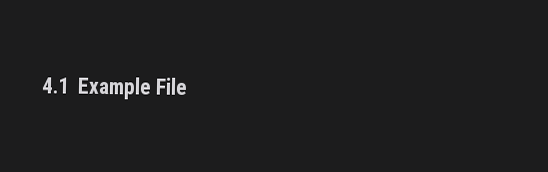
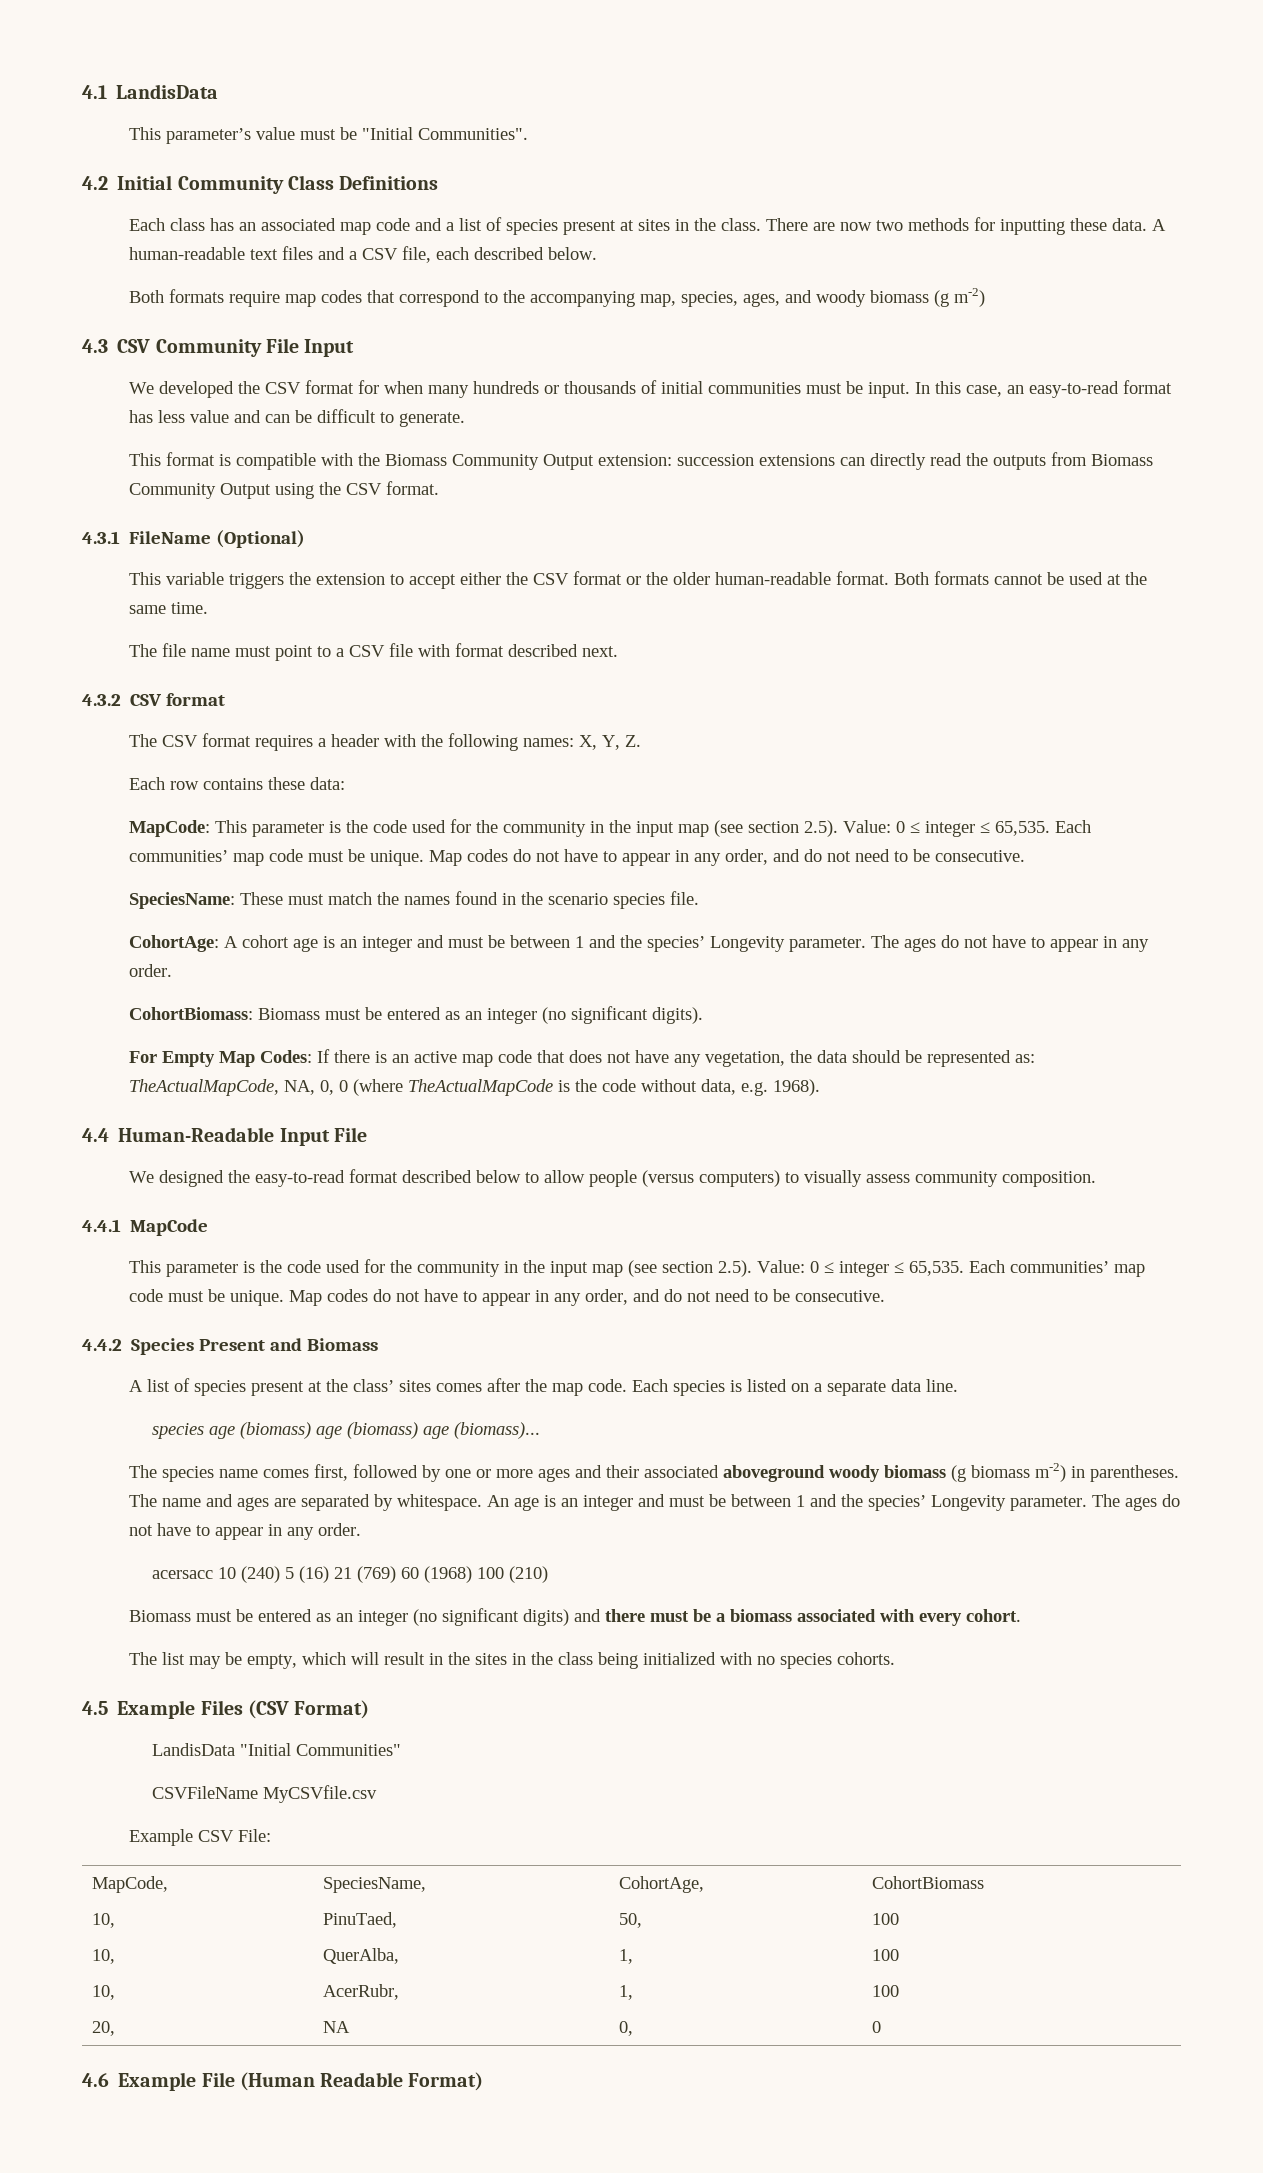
[76,76,189,100] Example File -> [116,84,219,99] [128,127,528,144] [82,175,439,194] [128,217,1166,235] [128,246,597,263] [128,288,985,307] [82,338,355,357] [128,380,1172,398] [128,409,465,427] [128,452,1153,470] [128,481,439,499] [82,530,306,548] [128,571,1147,589] [128,602,208,614] [128,643,618,661] [82,693,226,706] [128,733,641,751] [128,777,345,790] [128,819,1091,837] [128,849,1025,866] [128,891,699,909] [128,935,1149,952] [128,964,172,977] [128,1006,703,1024] [128,1049,1035,1067] [128,1079,820,1096] [82,1127,367,1146] [128,1169,1096,1187] [82,1219,209,1236] [128,1259,1145,1277] [128,1289,885,1306] [82,1338,379,1355] [128,1378,958,1396] [152,1422,541,1439] [128,1463,1179,1482] [128,1494,1180,1511] [128,1523,361,1540] [152,1566,549,1583] [128,1608,1021,1626] [128,1652,895,1669] [82,1700,370,1719] [152,1743,402,1756] [152,1785,378,1803] [128,1829,271,1846] [91,1876,168,1893] [322,1877,426,1893] [618,1876,704,1893] [871,1876,984,1889] [91,1913,115,1928] [322,1912,397,1928] [618,1913,642,1928] [871,1913,899,1925] [91,1949,115,1964] [322,1948,399,1964] [618,1949,633,1964] [871,1949,899,1961] [91,1985,115,2000] [322,1984,399,2000] [618,1985,633,2000] [871,1985,899,1997] [91,2021,115,2036] [322,2021,350,2033] [618,2021,633,2036] [871,2021,881,2033] [82,2072,484,2091] LandisData // This parameter’s value must be "Initial Communities". // 4.2 Initial Community Class Definitions // Each class has an associated map code and a list of species present at sites in the class. There are now two methods for inputting these data. A human-readable text files and a CSV file, each described below. // Both formats require map codes that correspond to the accompanying map, species, ages, and woody biomass (g m-2) // 4.3 CSV Community File Input // We developed the CSV format for when many hundreds or thousands of initial communities must be input. In this case, an easy-to-read format has less value and can be difficult to generate. // This format is compatible with the Biomass Community Output extension: succession extensions can directly read the outputs from Biomass Community Output using the CSV format. // 4.3.1 FileName (Optional) // This variable triggers the extension to accept either the CSV format or the older human-readable format. Both formats cannot be used at the same time. // The file name must point to a CSV file with format described next. // 4.3.2 CSV format // The CSV format requires a header with the following names: X, Y, Z. // Each row contains these data: // MapCode: This parameter is the code used for the community in the input map (see section 2.5). Value: 0 ≤ integer ≤ 65,535. Each communities’ map code must be unique. Map codes do not have to appear in any order, and do not need to be consecutive. // SpeciesName: These must match the names found in the scenario species file. // CohortAge: A cohort age is an integer and must be between 1 and the species’ Longevity parameter. The ages do not have to appear in any order. // CohortBiomass: Biomass must be entered as an integer (no significant digits). // For Empty Map Codes: If there is an active map code that does not have any vegetation, the data should be represented as: TheActualMapCode, NA, 0, 0 (where TheActualMapCode is the code without data, e.g. 1968). // 4.4 Human-Readable Input File // We designed the easy-to-read format described below to allow people (versus computers) to visually assess community composition. // 4.4.1 MapCode // This parameter is the code used for the community in the input map (see section 2.5). Value: 0 ≤ integer ≤ 65,535. Each communities’ map code must be unique. Map codes do not have to appear in any order, and do not need to be consecutive. // 4.4.2 Species Present and Biomass // A list of species present at the class’ sites comes after the map code. Each species is listed on a separate data line. // species age (biomass) age (biomass) age (biomass)... // The species name comes first, followed by one or more ages and their associated aboveground woody biomass (g biomass m-2) in parentheses. The name and ages are separated by whitespace. An age is an integer and must be between 1 and the species’ Longevity parameter. The ages do not have to appear in any order. // acersacc 10 (240) 5 (16) 21 (769) 60 (1968) 100 (210) // Biomass must be entered as an integer (no significant digits) and there must be a biomass associated with every cohort. // The list may be empty, which will result in the sites in the class being initialized with no species cohorts. // 4.5 Example Files (CSV Format) // LandisData "Initial Communities" // CSVFileName MyCSVfile.csv // Example CSV File: // MapCode, | SpeciesName, | CohortAge, | CohortBiomass // 10, | PinuTaed, | 50, | 100 // 10, | QuerAlba, | 1, | 100 // 10, | AcerRubr, | 1, | 100 // 20, | NA | 0, | 0 // 4.6 Example File (Human Readable Format)

